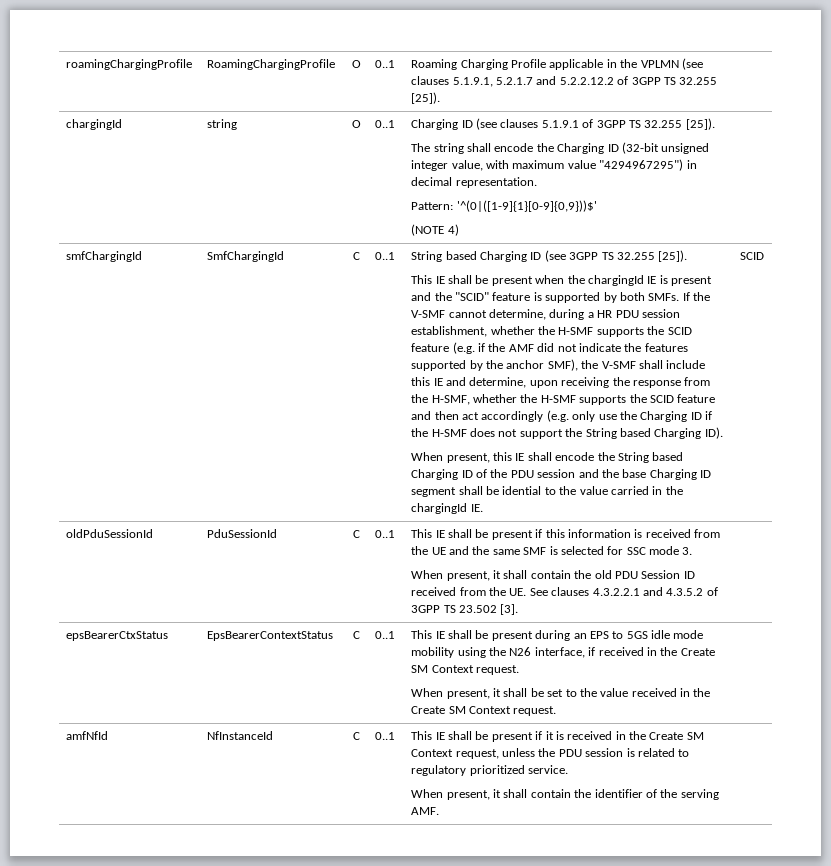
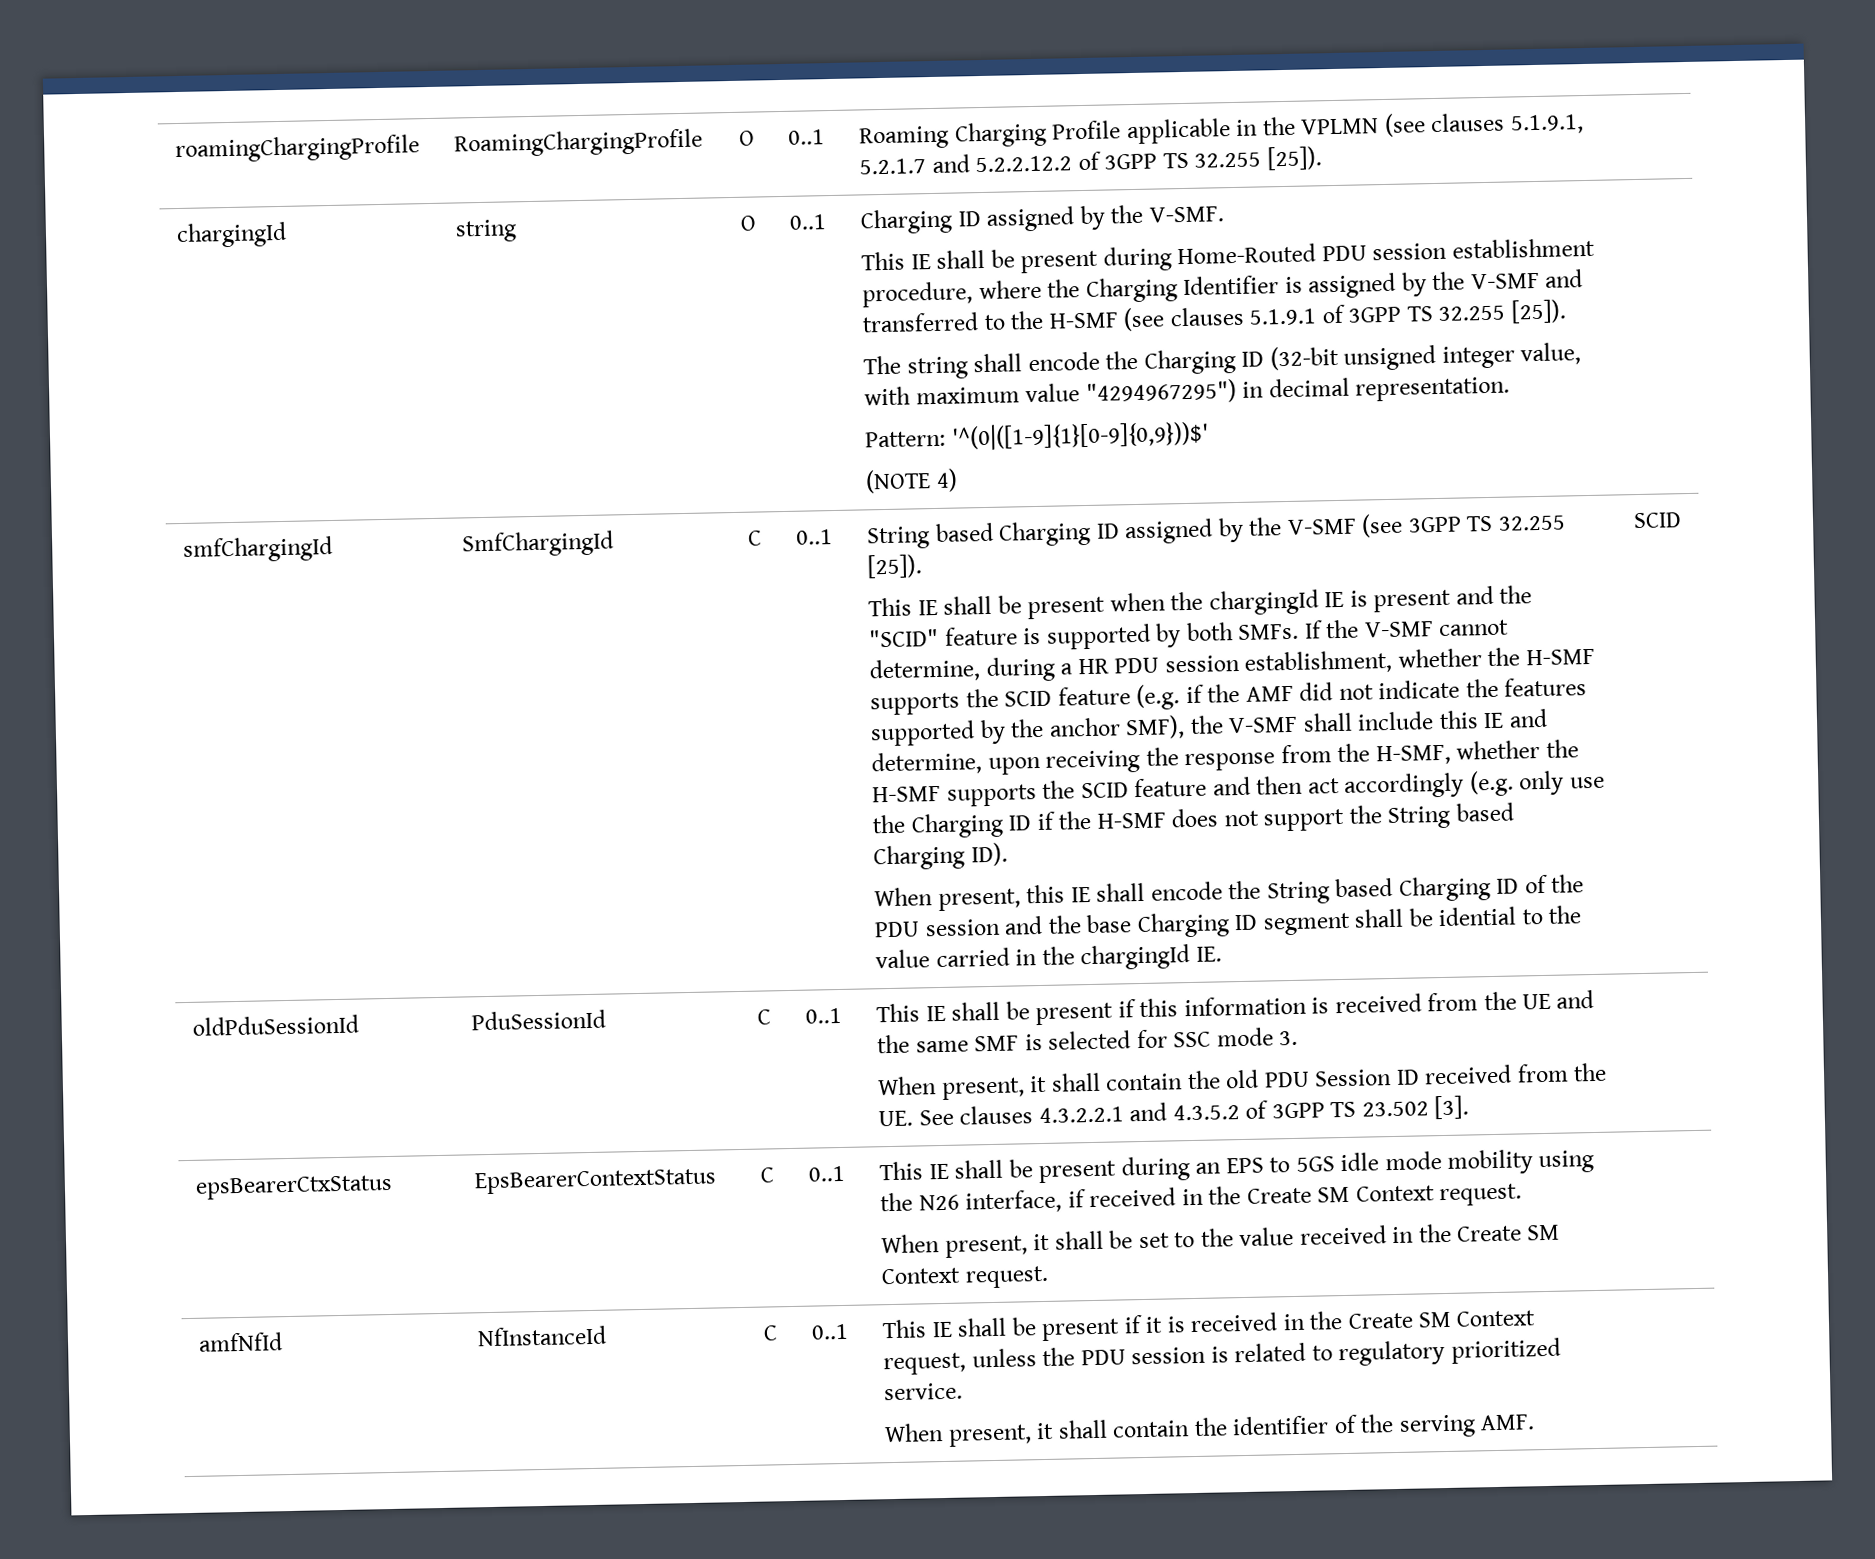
(473, 124) none -> [986,204,1224,232] [861,237,1595,274] [862,269,1584,308] [862,310,1119,333] assigned by the V-SMF. // This IE shall be present during Home-Routed PDU session establishment procedure, where the Charging Identifier is assigned by the V-SMF and transferred to the H-SMF
(542, 256) none -> [1124,517,1357,545] assigned by the V-SMF

